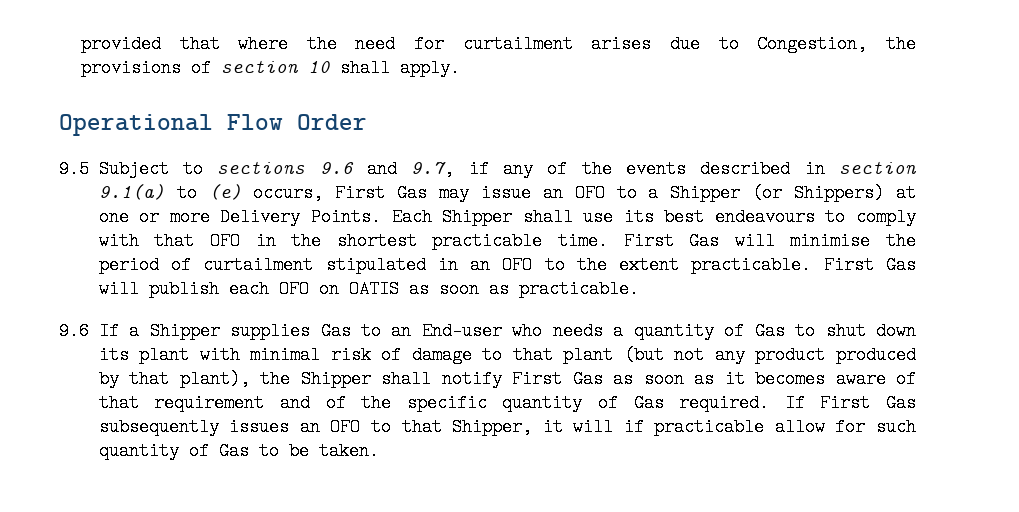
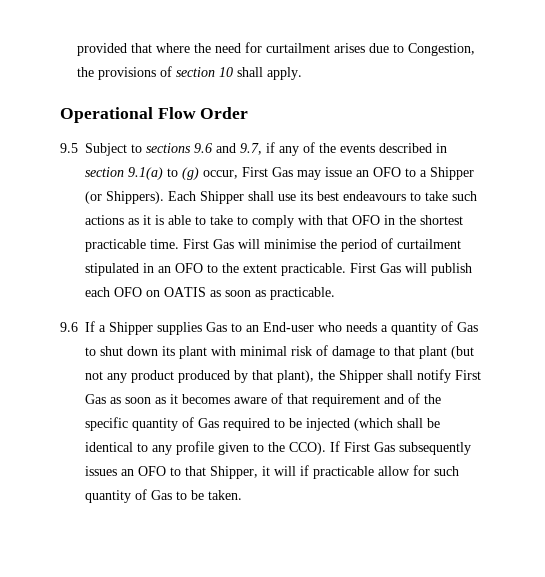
[208,184,324,202] (e) occurs, -> [182,167,238,180] (g) occur,
[794,184,916,202] [98,208,381,226] Shippers) at one or more Delivery Points. -> [106,191,164,204] Shippers).
(846, 217) none -> [425,191,477,201] [85,215,248,225] take such actions as it is able to take to
[679,394,770,412] required. -> [223,418,440,431] [85,441,326,455] required to be injected (which shall be identical to any profile given to the CCO).

